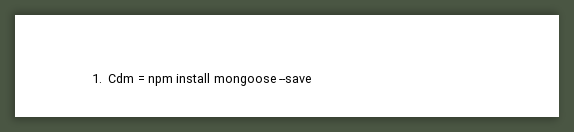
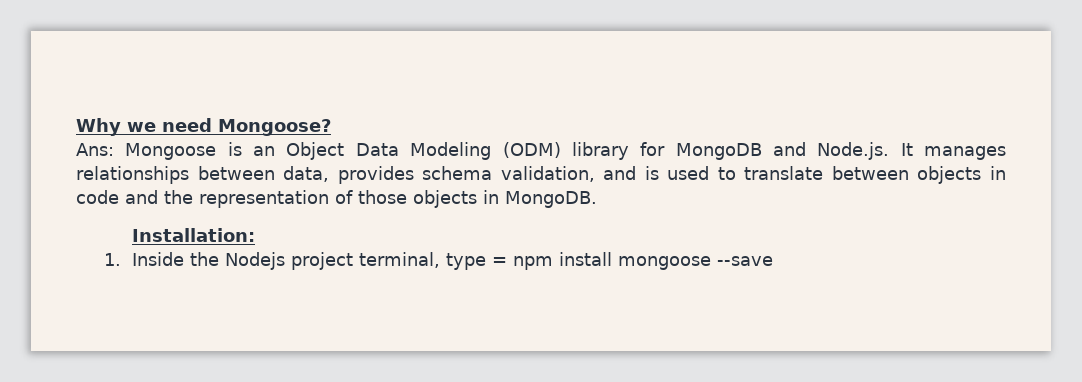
[92,73,135,83] 1. Cdm -> [76,118,331,136] [76,142,1007,160] [76,166,1007,184] [76,190,597,208] [131,228,255,242] [103,252,486,270] Why we need Mongoose? // Ans: Mongoose is an Object Data Modeling (ODM) library for MongoDB and Node.js. It manages relationships between data, provides schema validation, and is used to translate between objects in code and the representation of those objects in MongoDB. // Installation: // 1. Inside the Nodejs project terminal, type

